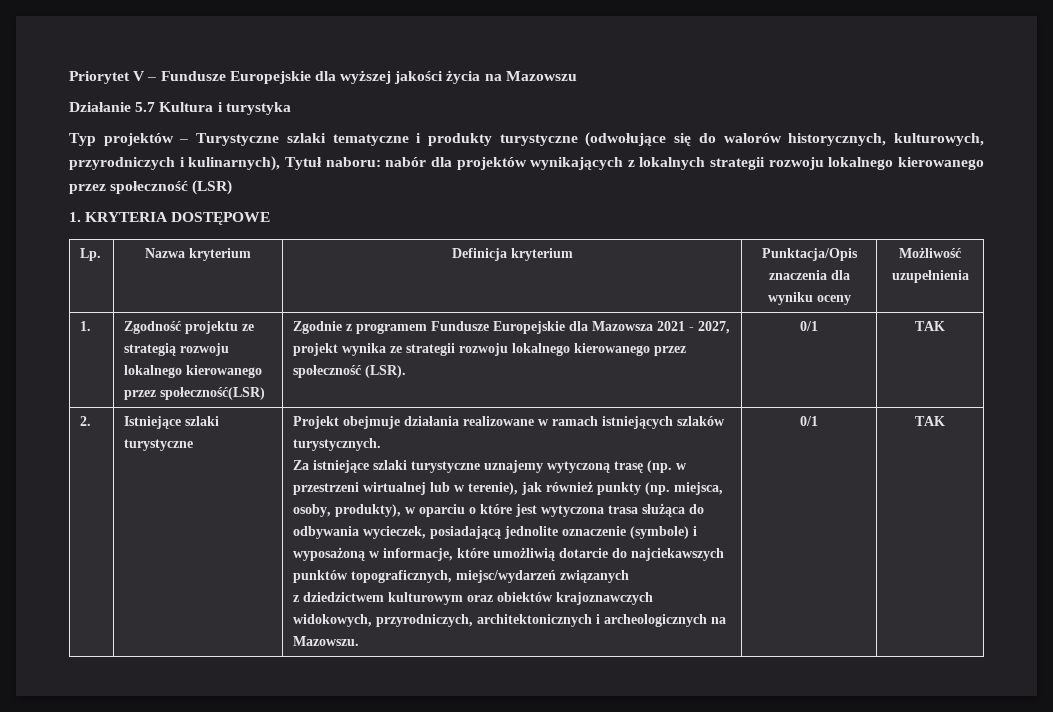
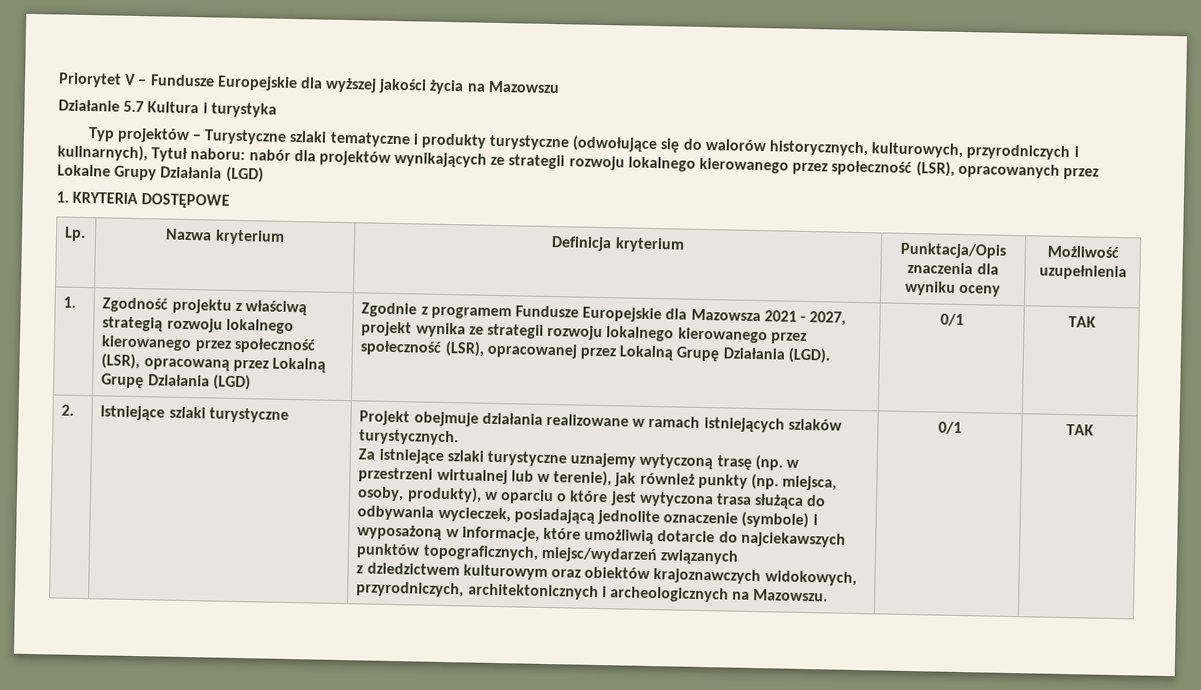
[627,157,984,170] [69,180,233,195] z lokalnych strategii rozwoju lokalnego kierowanego przez społeczność (LSR) -> [490,154,1099,180] [57,164,264,183] ze strategii rozwoju lokalnego kierowanego przez społeczność (LSR), opracowanych przez Lokalne Grupy Działania (LGD)
[242,324,255,331] ze -> [234,300,307,316] z właściwą
[160,387,266,400] społeczność(LSR) -> [233,337,316,354] [101,353,326,373] [101,373,251,391] społeczność (LSR), opracowaną przez Lokalną Grupę Działania (LGD)
[365,365,407,378] (LSR). -> [444,340,830,364] (LSR), opracowanej przez Lokalną Grupę Działania (LGD).

